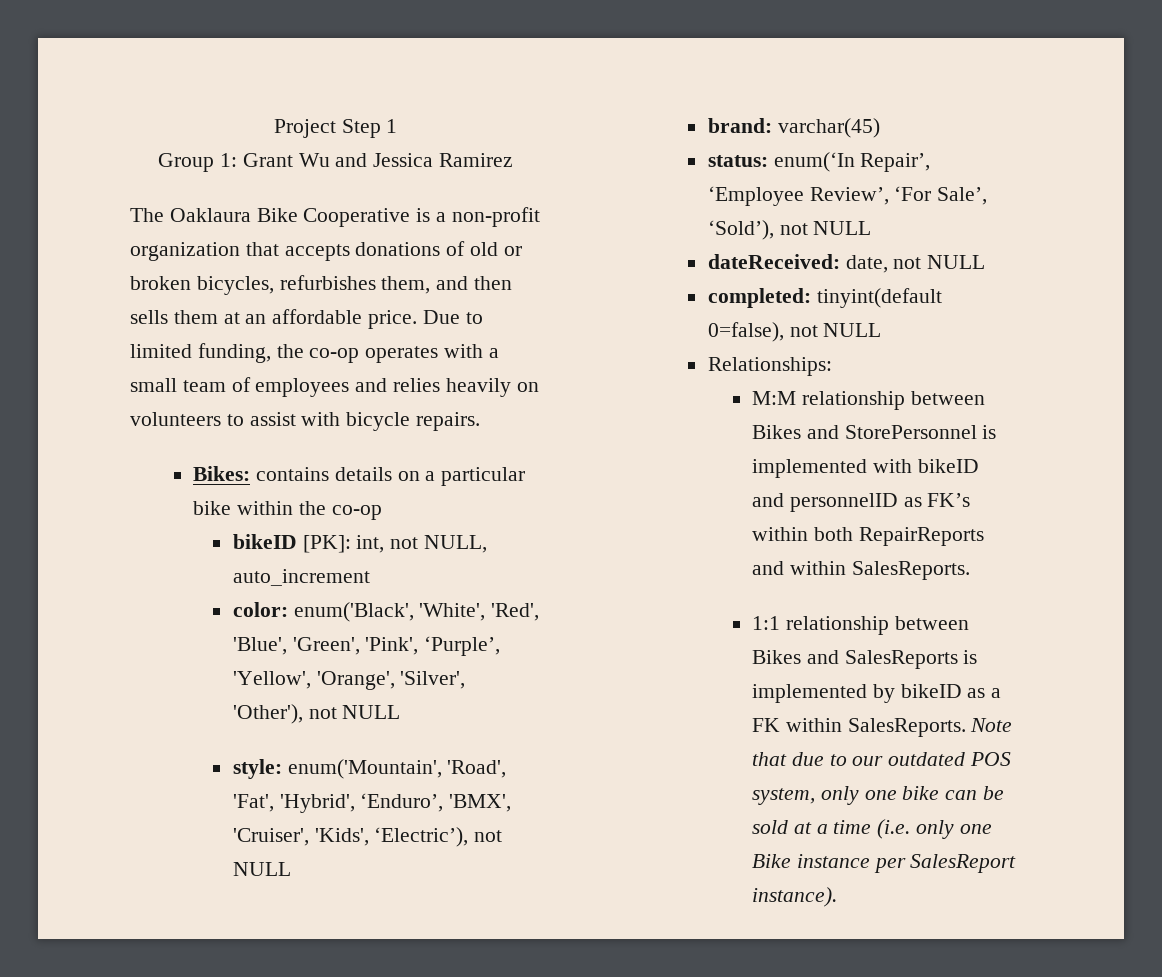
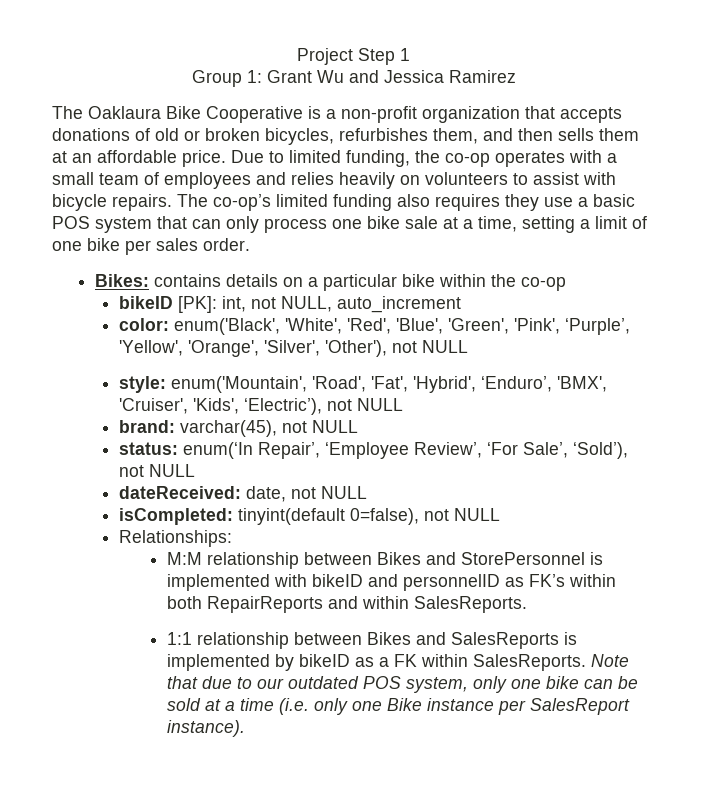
(481, 421) none -> [177,194,635,211] [52,216,647,233] [52,238,250,255] The co-op’s limited funding also requires they use a basic POS system that can only process one bike sale at a time, setting a limit of one bike per sales order.
[777,118,880,138] varchar(45) -> [180,420,359,437] varchar(45), not NULL
[707,288,811,308] completed: -> [119,508,234,525] isCompleted:

